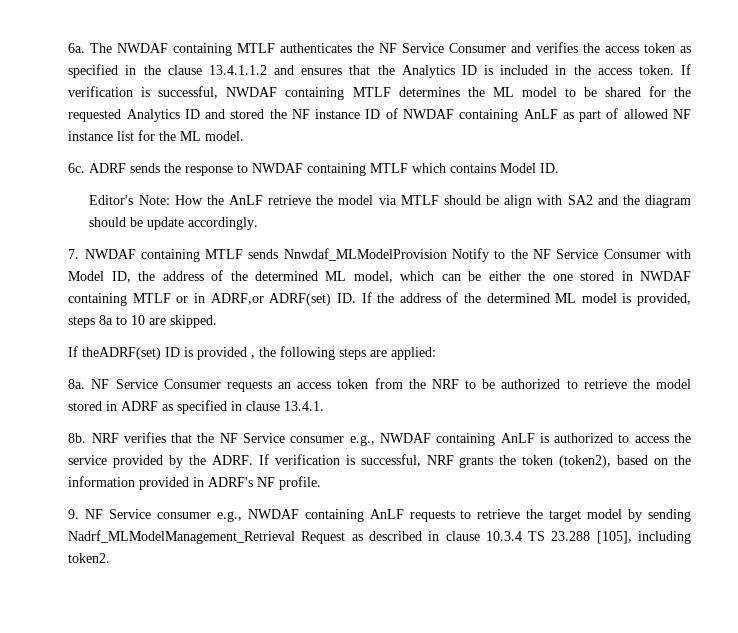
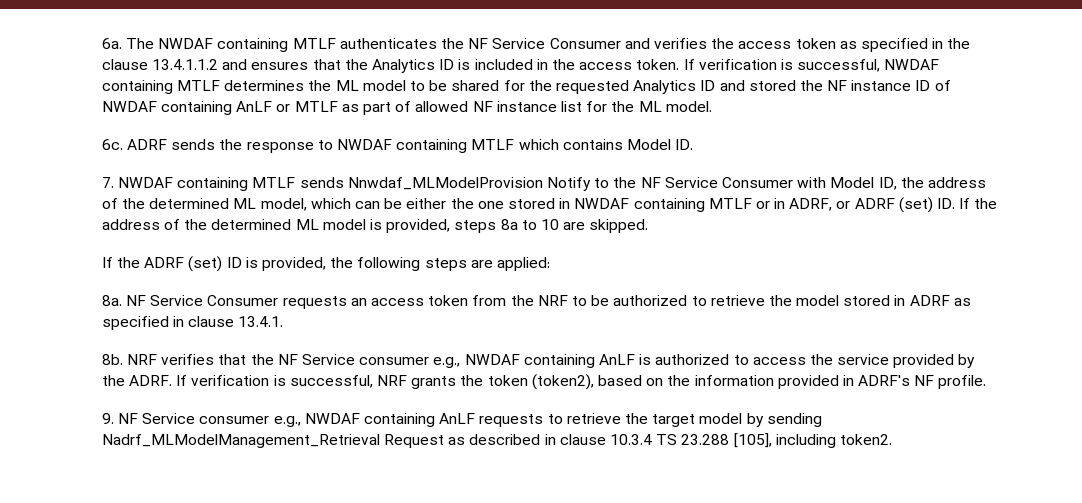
(558, 114) none -> [276,101,338,112] or MTLF
[89,195,691,208] [89,217,259,230] // Editor's Note: How the AnLF retrieve the model via MTLF should be align with SA2 and the diagram should be update accordingly. -> (694, 144) none
[210,293,332,306] ADRF,or ADRF(set) -> [789,197,933,213] ADRF, or ADRF (set)
[82,347,256,360] theADRF(set) ID is provided , -> [117,256,327,272] the ADRF (set) ID is provided,

